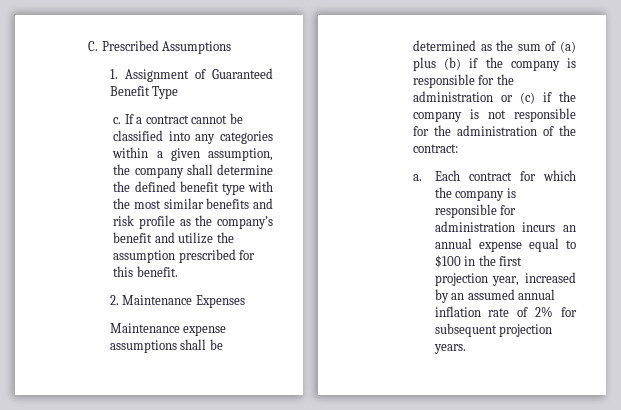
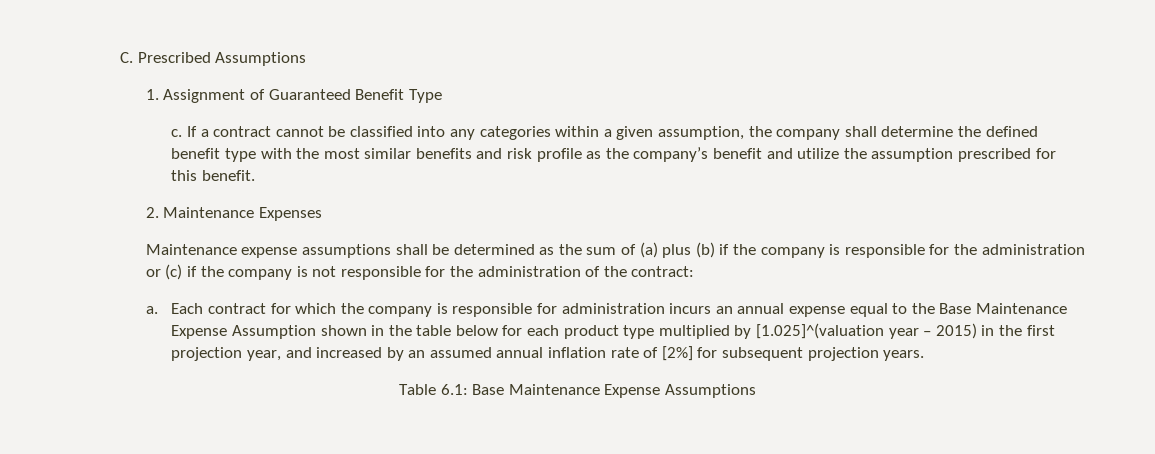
[434,255,461,268] $100 -> [911,303,1067,314] [171,323,977,339] the Base Maintenance Expense Assumption shown in the table below for each product type multiplied by [1.025]^(valuation year – 2015)
(520, 281) none -> [285,347,312,358] and
[535,306,554,317] 2% -> [661,346,693,361] [2%]
(466, 349) none -> [399,384,756,398] // Table 6.1: Base Maintenance Expense Assumptions

